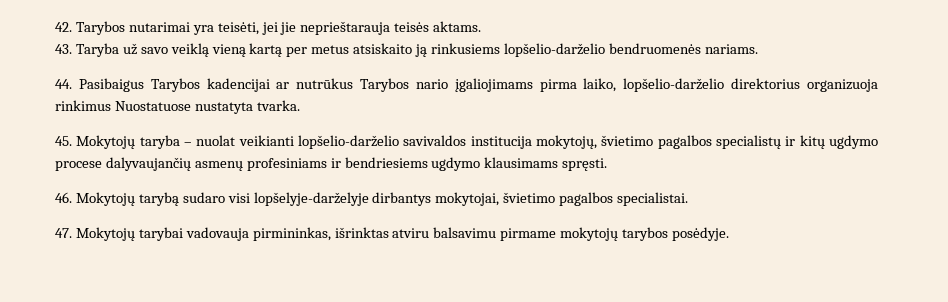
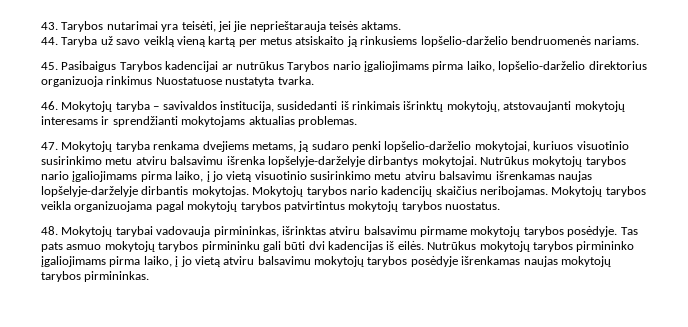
[55,22,72,32] 42. -> [41,22,58,30] 43.
[55,44,72,54] 43. -> [41,37,58,45] 44.
[55,79,72,89] 44. -> [41,62,58,70] 45.
[55,136,72,146] 45. -> [41,101,58,110] 46.
[196,135,879,149] [55,157,608,171] [55,192,689,206] [55,228,72,238] nuolat veikianti lopšelio-darželio savivaldos institucija mokytojų, švietimo pagalbos specialistų ir kitų ugdymo procese dalyvaujančių asmenų profesiniams ir bendriesiems ugdymo klausimams spręsti. // 46. Mokytojų tarybą sudaro visi lopšelyje-darželyje dirbantys mokytojai, švietimo pagalbos specialistai. // 47. -> [162,101,625,112] [41,116,357,127] [41,141,629,152] [41,156,626,167] [41,171,592,182] [41,186,646,197] [41,201,500,212] [41,226,58,235] savivaldos institucija, susidedanti iš rinkimais išrinktų mokytojų, atstovaujanti mokytojų interesams ir sprendžianti mokytojams aktualias problemas. // 47. Mokytojų taryba renkama dvejiems metams, ją sudaro penki lopšelio-darželio mokytojai, kuriuos visuotinio susirinkimo metu atviru balsavimu išrenka lopšelyje-darželyje dirbantys mokytojai. Nutrūkus mokytojų tarybos nario įgaliojimams pirma laiko, į jo vietą visuotinio susirinkimo metu atviru balsavimu išrenkamas naujas lopšelyje-darželyje dirbantis mokytojas. Mokytojų tarybos nario kadencijų skaičius neribojamas. Mokytojų tarybos veikla organizuojama pagal mokytojų tarybos patvirtintus mokytojų tarybos nuostatus. // 48.
(730, 234) none -> [620,227,638,235] [41,241,635,252] [41,256,611,267] [41,271,150,282] Tas pats asmuo mokytojų tarybos pirmininku gali būti dvi kadencijas iš eilės. Nutrūkus mokytojų tarybos pirmininko įgaliojimams pirma laiko, į jo vietą atviru balsavimu mokytojų tarybos posėdyje išrenkamas naujas mokytojų tarybos pirmininkas.

